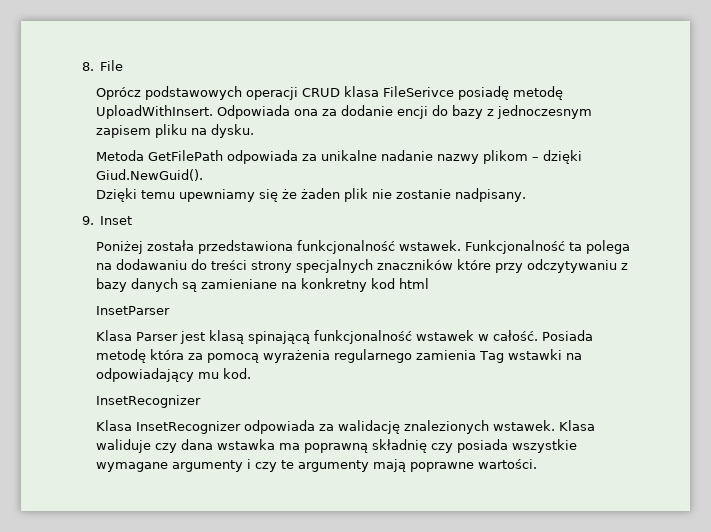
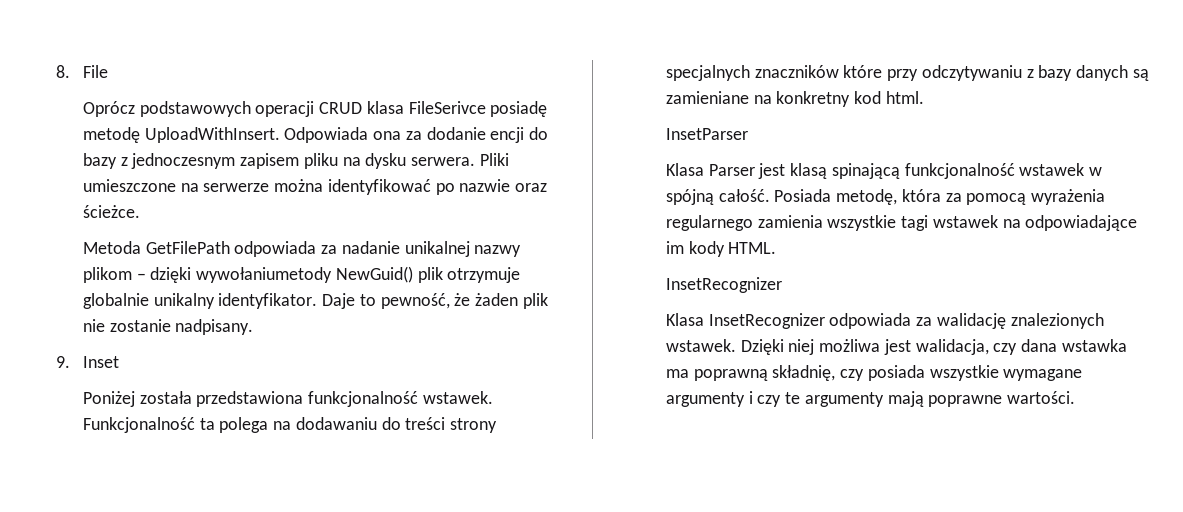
[210,124,254,138] dysku. -> [365,153,509,169] [82,179,547,195] [82,205,140,218] dysku serwera. Pliki umieszczone na serwerze można identyfikować po nazwie oraz ścieżce.
[320,150,433,161] unikalne nadanie -> [341,241,470,257] nadanie unikalnej
[95,169,203,181] [95,188,278,202] Giud.NewGuid(). // Dzięki temu upewniamy się -> [196,266,521,283] [82,293,450,309] wywołaniumetody NewGuid() plik otrzymuje globalnie unikalny identyfikator. Daje to pewność,
[398,278,429,289] html -> [885,91,924,104] html.
(489, 337) none -> [665,189,714,205] spójną
[95,349,146,363] metodę -> [836,189,898,205] metodę,
[478,349,582,363] [95,368,251,382] Tag wstawki na odpowiadający mu kod. -> [827,215,1138,231] [665,241,777,257] wszystkie tagi wstawek na odpowiadające im kody HTML.
[558,420,595,431] [95,439,151,453] Klasa waliduje -> [740,339,989,355] Dzięki niej możliwa jest walidacja,
[371,439,427,453] składnię -> [772,365,836,381] składnię,

